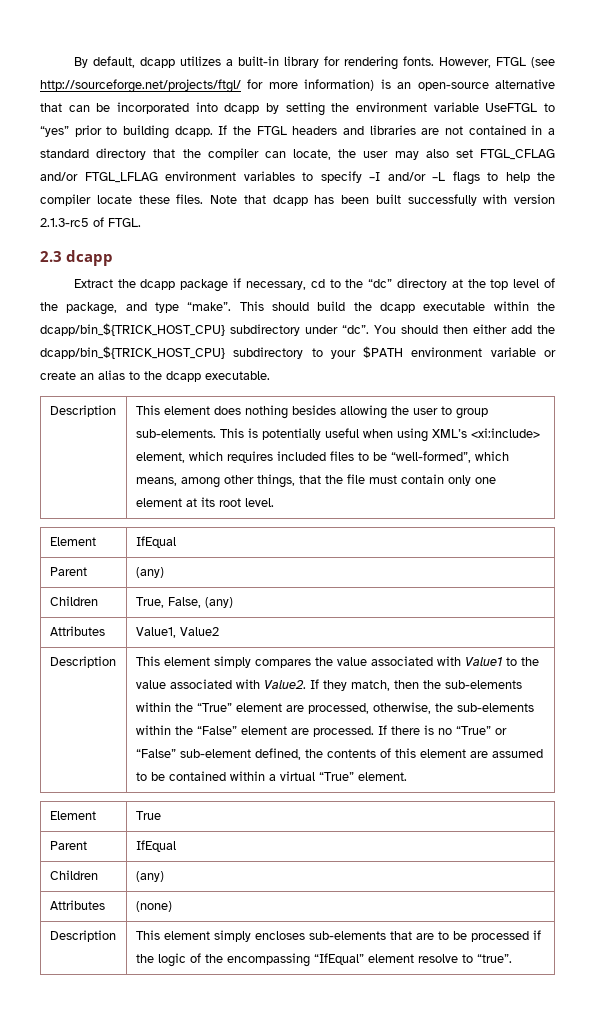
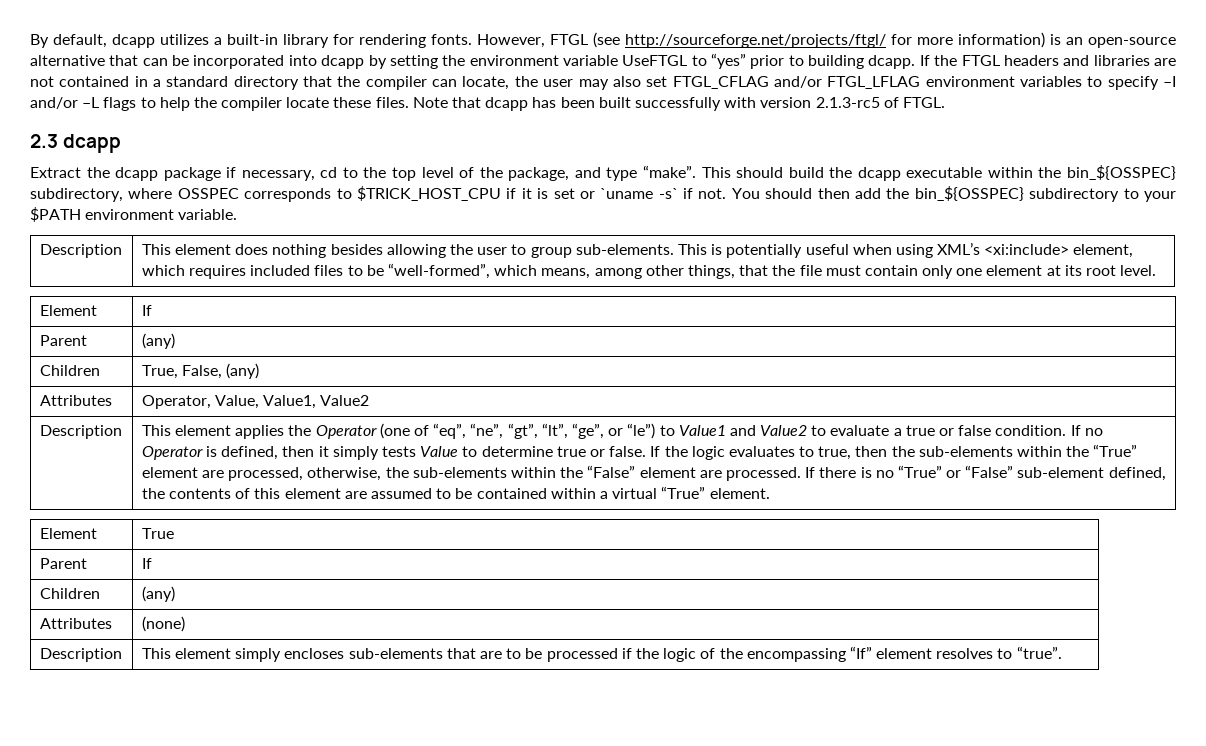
[368,278,486,290] “dc” directory at the -> (387, 172) none
[40,323,369,336] dcapp/bin_${TRICK_HOST_CPU} subdirectory under “dc”. -> [1066,165,1176,180] [30,186,727,202] bin_${OSSPEC} subdirectory, where OSSPEC corresponds to $TRICK_HOST_CPU if it is set or `uname -s` if not.
[473,324,507,334] either -> (850, 193) none
[40,346,225,359] dcapp/bin_${TRICK_HOST_CPU} -> [914,186,1024,201] bin_${OSSPEC}
[490,347,556,357] [40,370,270,382] variable or create an alias to the dcapp executable. -> [178,209,238,220] variable.
[135,536,176,548] IfEqual -> [141,305,152,316] If
(105, 631) none -> [141,395,260,409] Operator, Value,
[213,656,539,668] [135,679,390,691] simply compares the value associated with Value1 to the value associated with Value2. If they match, -> [235,423,1103,439] [141,446,852,460] applies the Operator (one of “eq”, “ne”, “gt”, “lt”, “ge”, or “le”) to Value1 and Value2 to evaluate a true or false condition. If no Operator is defined, then it simply tests Value to determine true or false. If the logic evaluates to true,
[135,840,176,852] IfEqual -> [141,558,152,569] If
[313,953,458,965] “IfEqual” element resolve -> [849,646,994,659] “If” element resolves

